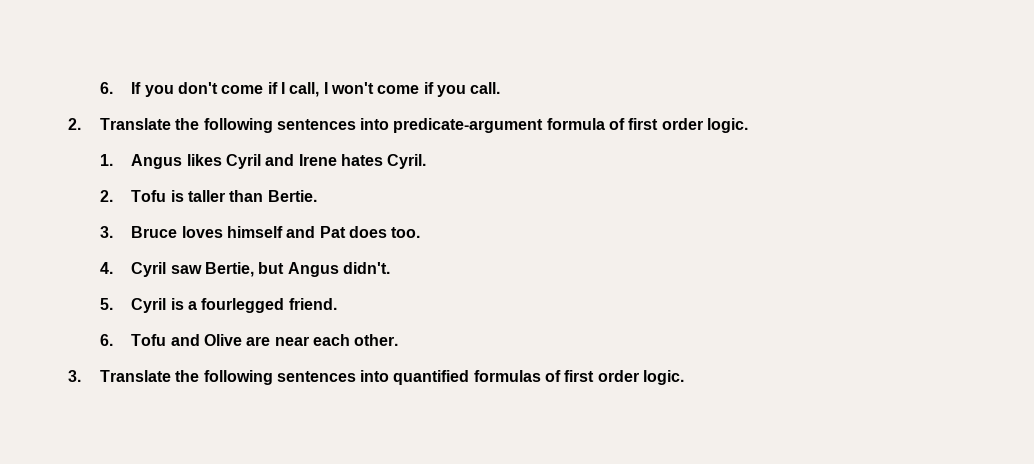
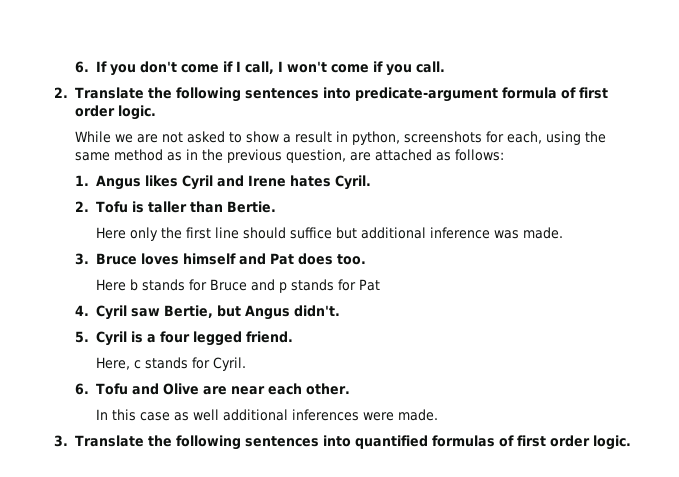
(749, 125) none -> [74,131,606,145] [74,149,504,163] // While we are not asked to show a result in python, screenshots for each, using the same method as in the previous question, are attached as follows:
(317, 196) none -> [95,227,563,241] // Here only the first line should suffice but additional inference was made.
(421, 232) none -> [95,279,380,293] // Here b stands for Bruce and p stands for Pat
[201,298,285,313] fourlegged -> [159,331,242,346] four legged
(337, 304) none -> [95,357,246,371] // Here, c stands for Cyril.
(399, 340) none -> [95,409,438,421] // In this case as well additional inferences were made.

